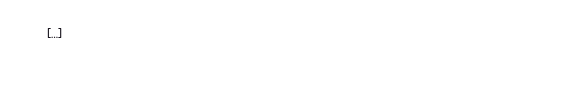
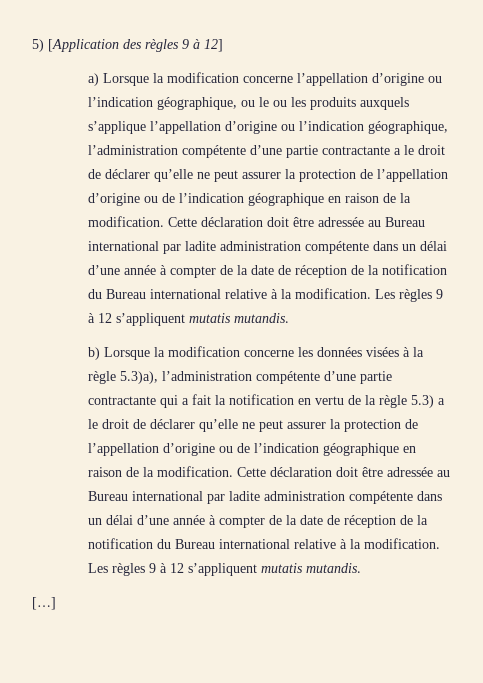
(47, 33) none -> [32,39,223,52] [87,72,442,86] [87,97,409,110] [87,121,448,134] [87,145,445,158] [87,169,448,182] [87,193,411,206] [87,216,425,227] [87,241,447,254] [87,264,447,278] [87,288,443,302] [87,313,289,326] [87,346,424,360] [87,371,392,384] [87,394,445,408] [87,419,418,432] [87,443,416,456] [87,466,450,477] [87,491,442,504] [87,515,428,528] [87,538,440,549] [87,563,361,576] 5) [Application des règles 9 à 12] // a) Lorsque la modification concerne l’appellation d’origine ou l’indication géographique, ou le ou les produits auxquels s’applique l’appellation d’origine ou l’indication géographique, l’administration compétente d’une partie contractante a le droit de déclarer qu’elle ne peut assurer la protection de l’appellation d’origine ou de l’indication géographique en raison de la modification. Cette déclaration doit être adressée au Bureau international par ladite administration compétente dans un délai d’une année à compter de la date de réception de la notification du Bureau international relative à la modification. Les règles 9 à 12 s’appliquent mutatis mutandis. // b) Lorsque la modification concerne les données visées à la règle 5.3)a), l’administration compétente d’une partie contractante qui a fait la notification en vertu de la règle 5.3) a le droit de déclarer qu’elle ne peut assurer la protection de l’appellation d’origine ou de l’indication géographique en raison de la modification. Cette déclaration doit être adressée au Bureau international par ladite administration compétente dans un délai d’une année à compter de la date de réception de la notification du Bureau international relative à la modification. Les règles 9 à 12 s’appliquent mutatis mutandis. //

